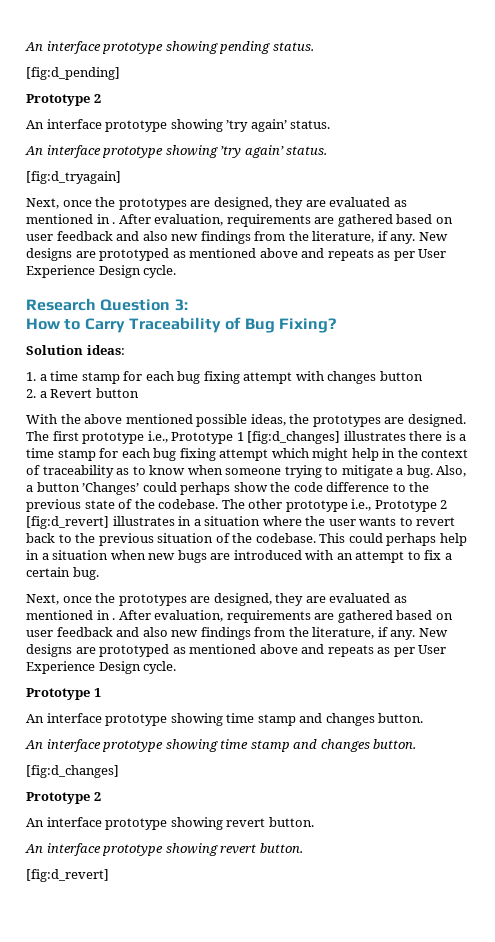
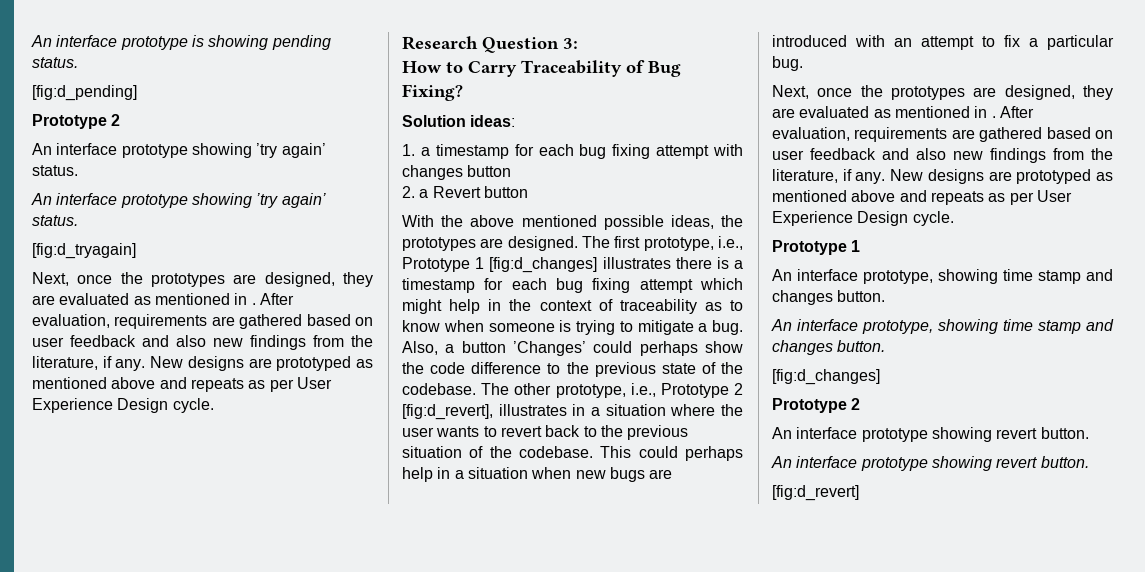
[25,41,164,54] An interface prototype -> [31,35,204,50] An interface prototype is
[50,371,120,384] time stamp -> [435,144,509,159] timestamp
[82,432,145,444] prototype -> [643,237,714,251] prototype,
[26,448,96,461] time stamp -> [402,278,475,293] timestamp
(282, 471) none -> [559,320,572,332] is
[285,500,348,512] prototype -> [555,384,626,398] prototype,
[26,516,109,529] [fig:d_revert] -> [402,404,493,420] [fig:d_revert],
[26,567,70,577] certain -> [1047,35,1114,50] particular
[105,714,168,726] prototype -> [863,270,933,284] prototype,
[102,740,164,752] prototype -> [862,320,933,334] prototype,

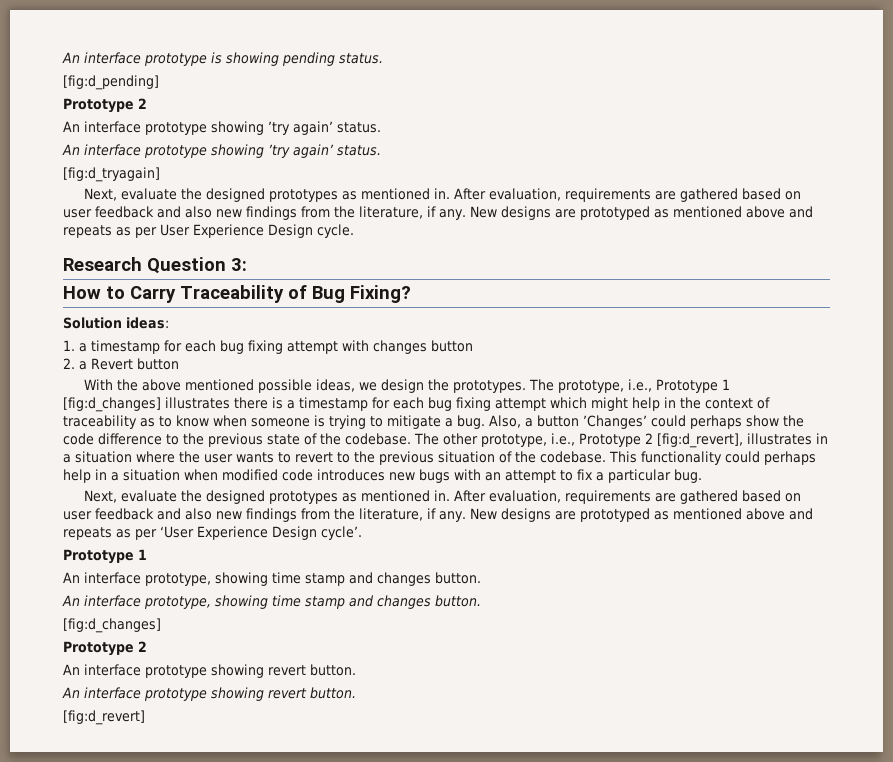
[77,272,374,287] [32,293,256,305] once the prototypes are designed, they are evaluated as mentioned in . -> [121,188,451,202] evaluate the designed prototypes as mentioned in.
[721,215,743,227] [402,236,641,251] the prototypes are designed. The first -> [359,379,555,393] we design the prototypes. The
[545,425,581,437] back -> (333, 457) none
(632, 452) none -> [641,451,722,465] functionality
[575,467,673,482] [772,35,847,47] new bugs are introduced -> [222,469,450,483] modified code introduces new bugs
[817,85,1113,100] [772,106,996,118] once the prototypes are designed, they are evaluated as mentioned in . -> [121,490,451,504] evaluate the designed prototypes as mentioned in.
[1036,190,1072,202] [772,211,954,226] User Experience Design cycle. -> [160,526,362,540] ‘User Experience Design cycle’.

